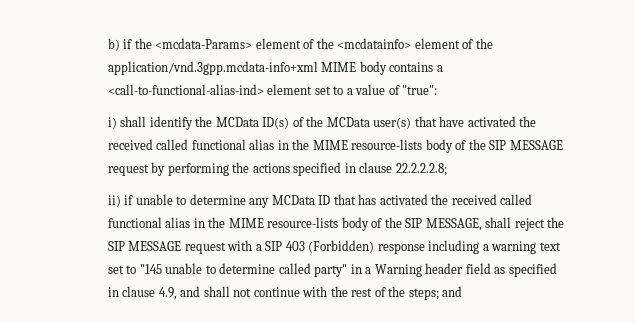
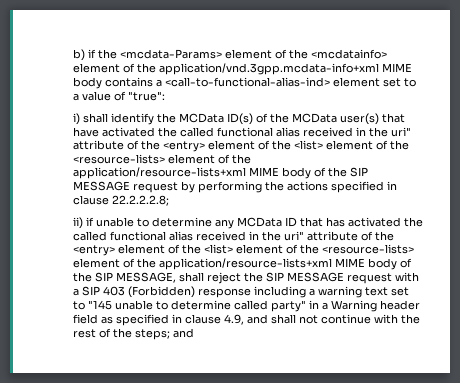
[107,139,423,150] received called functional alias in the MIME resource-lists -> [179,127,411,137] [72,140,409,152] [72,154,251,164] [72,167,279,179] called functional alias received in the uri" attribute of the <entry> element of the <list> element of the <resource-lists> element of the application/resource-lists+xml MIME
[451,194,533,205] [107,217,339,228] received called functional alias in the MIME resource-lists -> [72,231,394,241] [72,244,414,256] [72,258,365,270] called functional alias received in the uri" attribute of the <entry> element of the <list> element of the <resource-lists> element of the application/resource-lists+xml MIME

